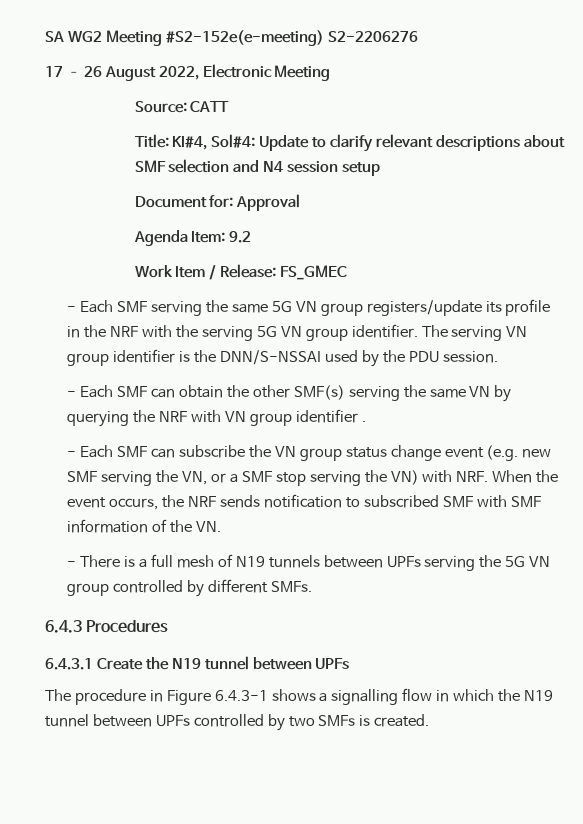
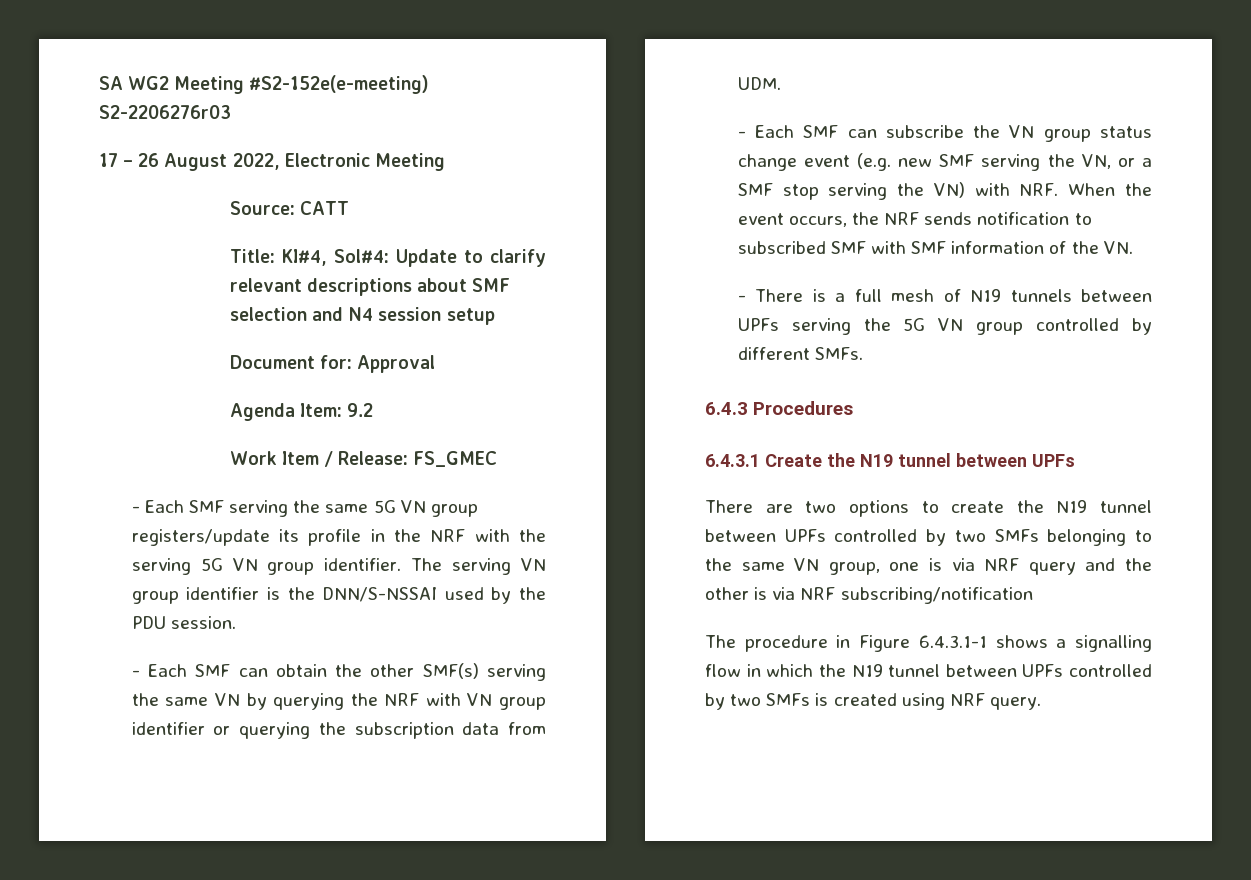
[327,31,418,42] S2-2206276 -> [99,105,231,119] S2-2206276r03
[361,421,366,422] . -> [213,722,546,739] [737,77,781,90] or querying the subscription data from UDM.
(350, 663) none -> [705,500,1152,517] [705,529,1152,546] [705,558,1152,575] [705,587,1033,604] // There are two options to create the N19 tunnel between UPFs controlled by two SMFs belonging to the same VN group, one is via NRF query and the other is via NRF subscribing/notification
[214,690,268,701] 6.4.3-1 -> [918,635,987,648] 6.4.3.1-1
[374,714,430,727] created. -> [833,693,1041,710] created using NRF query.

